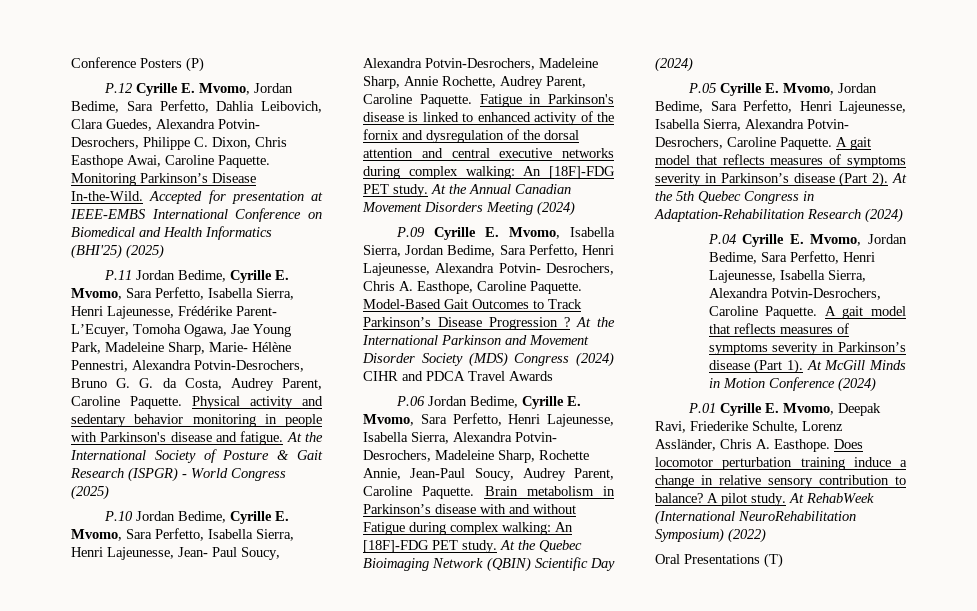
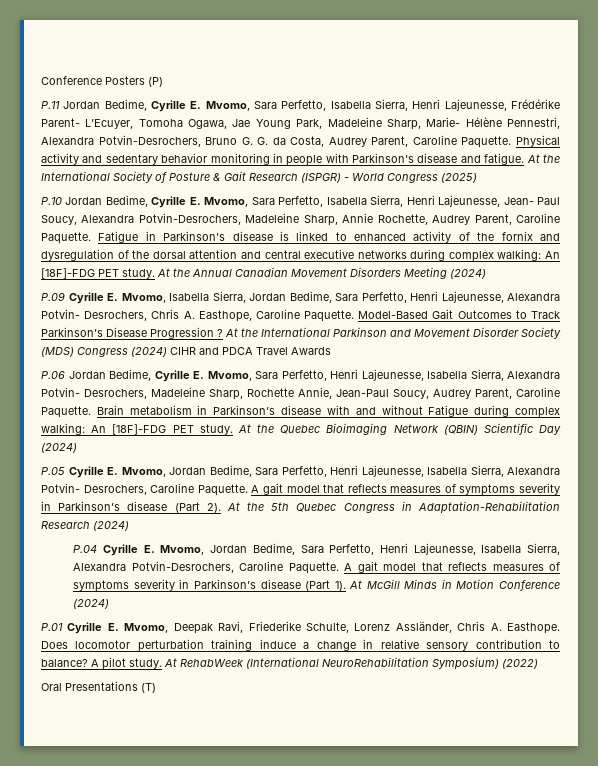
[103,83,293,96] [71,100,322,113] [71,119,260,131] [71,137,287,150] [71,155,270,168] [71,173,256,186] [71,190,323,204] [70,208,322,222] [71,226,272,240] [71,244,164,259] // P.12 Cyrille E. Mvomo, Jordan Bedime, Sara Perfetto, Dahlia Leibovich, Clara Guedes, Alexandra Potvin- Desrochers, Philippe C. Dixon, Chris Easthope Awai, Caroline Paquette. Monitoring Parkinson’s Disease In-the-Wild. Accepted for presentation at IEEE-EMBS International Conference on Biomedical and Health Informatics (BHI'25) (2025) -> (163, 82) none

